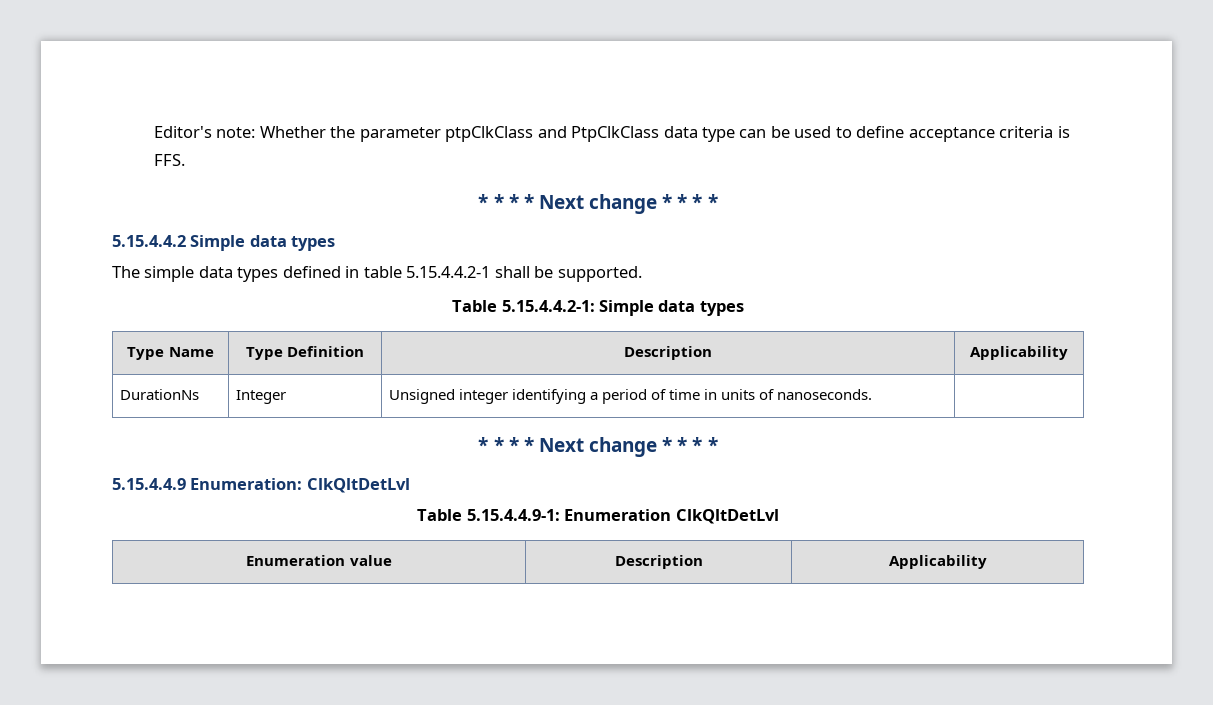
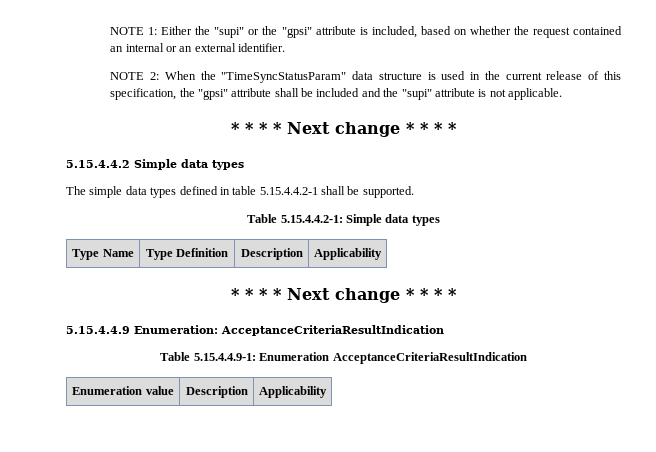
[153,126,1070,142] [153,154,185,166] Editor's note: Whether the parameter ptpClkClass and PtpClkClass data type can be used to define acceptance criteria is FFS. -> [110,26,622,38] [110,43,286,52] [110,71,621,83] [110,88,563,100] NOTE 1: Either the "supi" or the "gpsi" attribute is included, based on whether the request contained an internal or an external identifier. // NOTE 2: When the "TimeSyncStatusParam" data structure is used in the current release of this specification, the "gpsi" attribute shall be included and the "supi" attribute is not applicable.
[119,389,199,400] [235,390,286,404] [388,389,873,404] // DurationNs | Integer | Unsigned integer identifying a period of time in units of nanoseconds. | -> (382, 254) none
[306,478,410,493] ClkQltDetLvl -> [221,325,444,336] AcceptanceCriteriaResultIndication
[675,509,779,524] ClkQltDetLvl -> [332,352,527,364] AcceptanceCriteriaResultIndication

